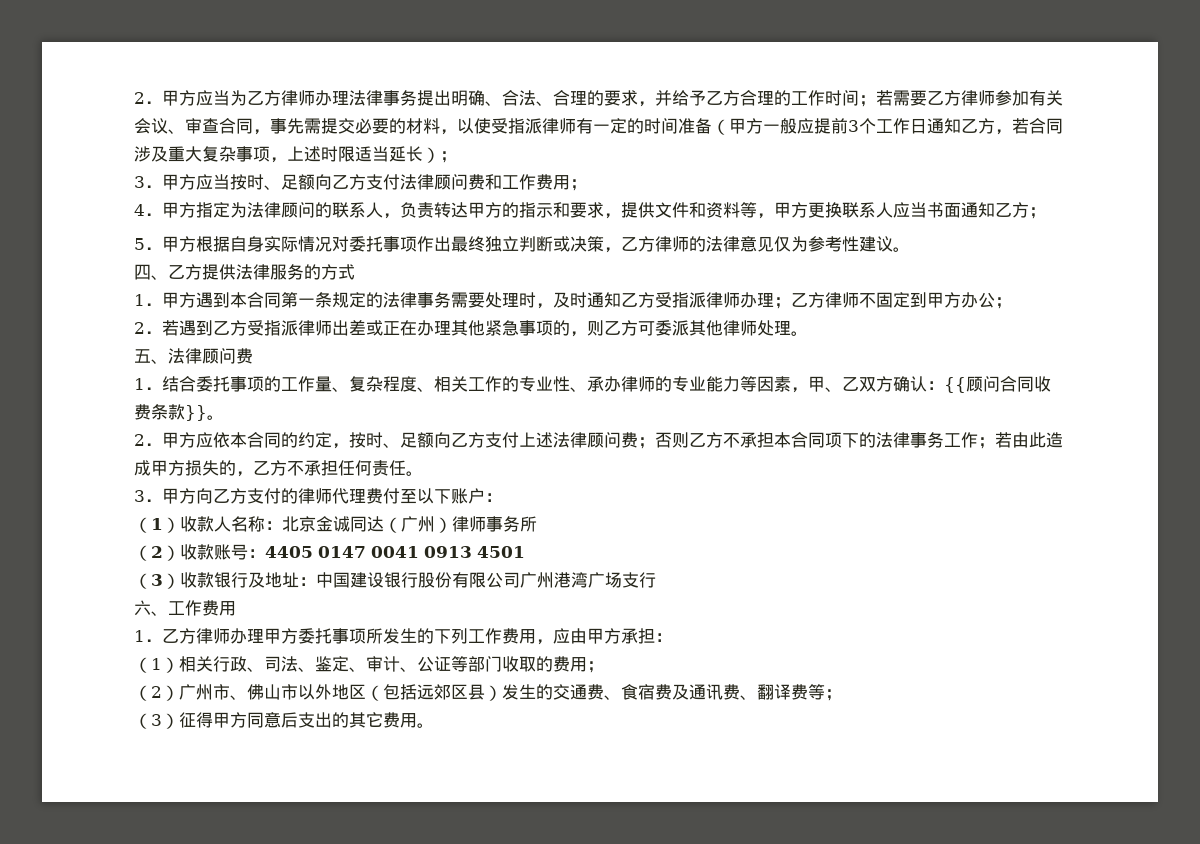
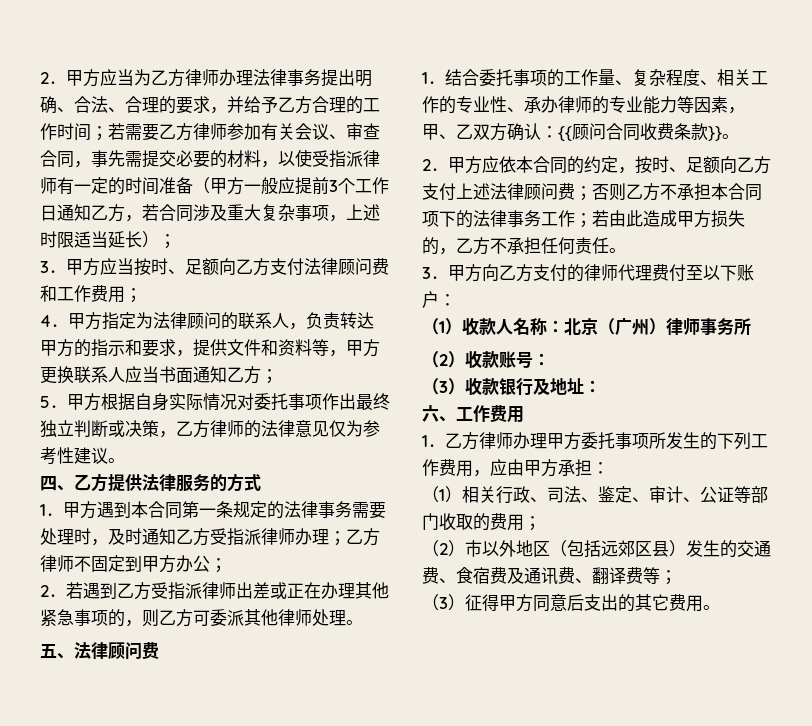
[316,516,384,532] 金诚同达 -> (598, 326) none
[265,546,525,558] 4405 0147 0041 0913 4501 -> (550, 359) none
[316,572,656,588] 中国建设银行股份有限公司广州港湾广场支行 -> (601, 386) none
[179,684,281,700] 广州市、佛山 -> (465, 548) none

